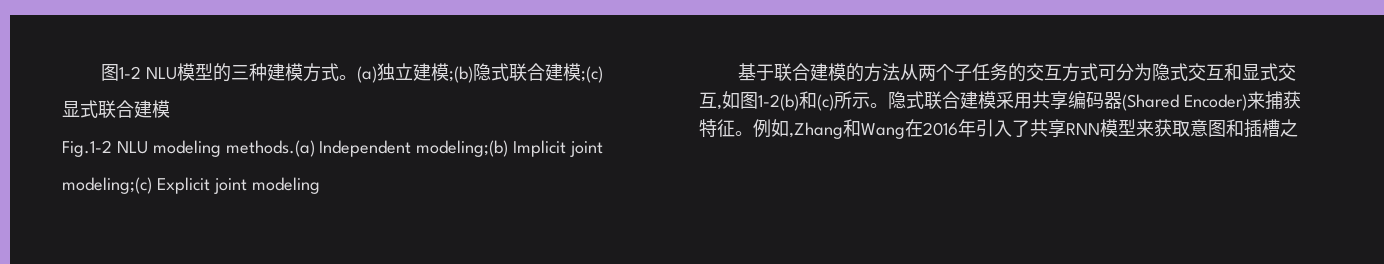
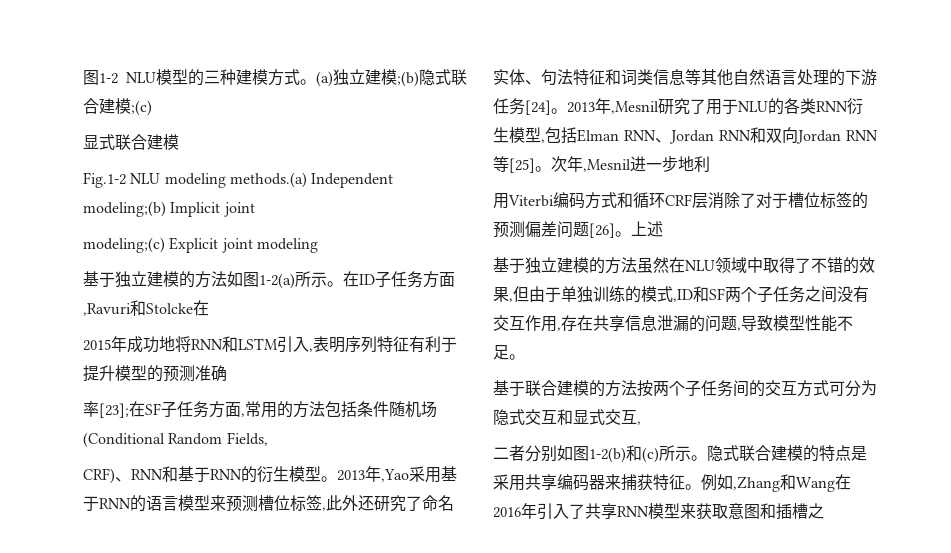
(320, 185) none -> [83,271,455,289] [83,300,209,316] [83,336,457,353] [83,365,227,382] [83,401,437,418] [83,432,268,448] [83,466,457,484] [83,495,454,512] [493,69,877,86] [493,98,863,115] [493,127,878,144] [493,156,710,173] [493,192,868,209] [493,221,663,238] [493,257,875,274] [493,286,869,303] [493,315,853,332] [493,345,525,360] // 基于独立建模的方法如图1-2(a)所示。在ID子任务方面,Ravuri和Stolcke在 // 2015年成功地将RNN和LSTM引入,表明序列特征有利于提升模型的预测准确 // 率[23];在SF子任务方面,常用的方法包括条件随机场(Conditional Random Fields, // CRF)、RNN和基于RNN的衍生模型。2013年,Yao采用基于RNN的语言模型来预测槽位标签,此外还研究了命名实体、句法特征和词类信息等其他自然语言处理的下游任务[24]。2013年,Mesnil研究了用于NLU的各类RNN衍生模型,包括Elman RNN、Jordan RNN和双向Jordan RNN等[25]。次年,Mesnil进一步地利 // 用Viterbi编码方式和循环CRF层消除了对于槽位标签的预测偏差问题[26]。上述 // 基于独立建模的方法虽然在NLU领域中取得了不错的效果,但由于单独训练的模式,ID和SF两个子任务之间没有交互作用,存在共享信息泄漏的问题,导致模型性能不足。
[899,63,1008,82] 从两个子任务 -> [637,380,749,397] 按两个子任务间
(722, 107) none -> [493,445,557,462] // 二者分别
(996, 100) none -> [803,445,867,462] 的特点是
[1122,94,1247,111] (Shared Encoder) -> (605, 482) none

